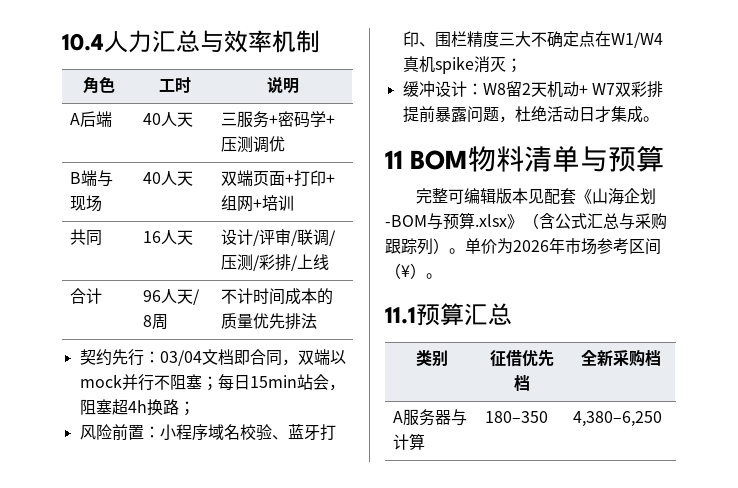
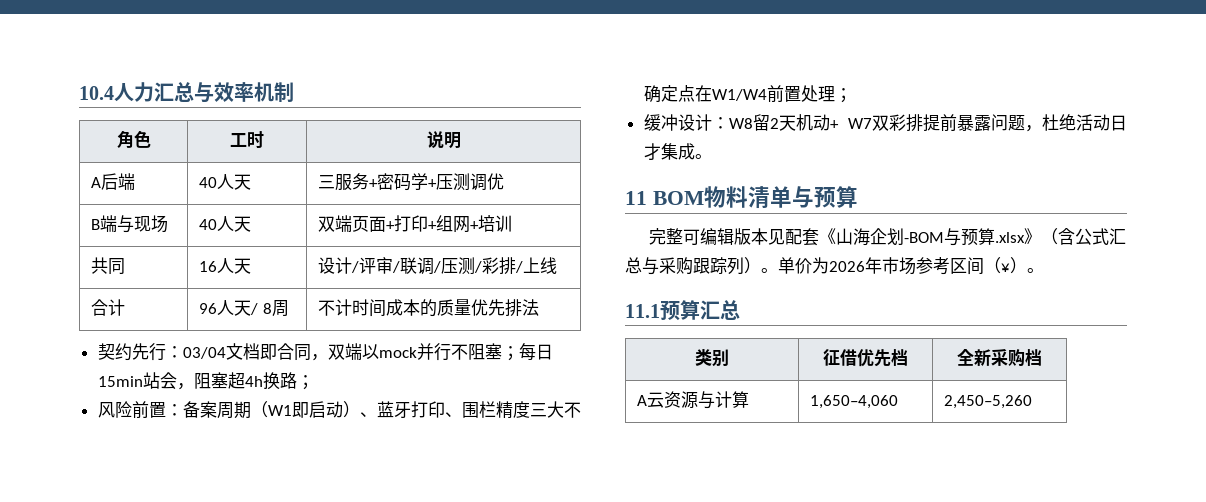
[159,424,272,441] 小程序域名校验 -> [182,401,360,419] 备案周期（W1即启动）
[402,56,506,74] 真机spike消灭 -> [766,85,835,103] 前置处理
[403,409,452,426] 服务器 -> [647,391,699,409] 云资源
[485,411,549,423] [573,411,663,427] 180–350 | 4,380–6,250 -> [810,395,899,409] [944,395,1033,409] 1,650–4,060 | 2,450–5,260

